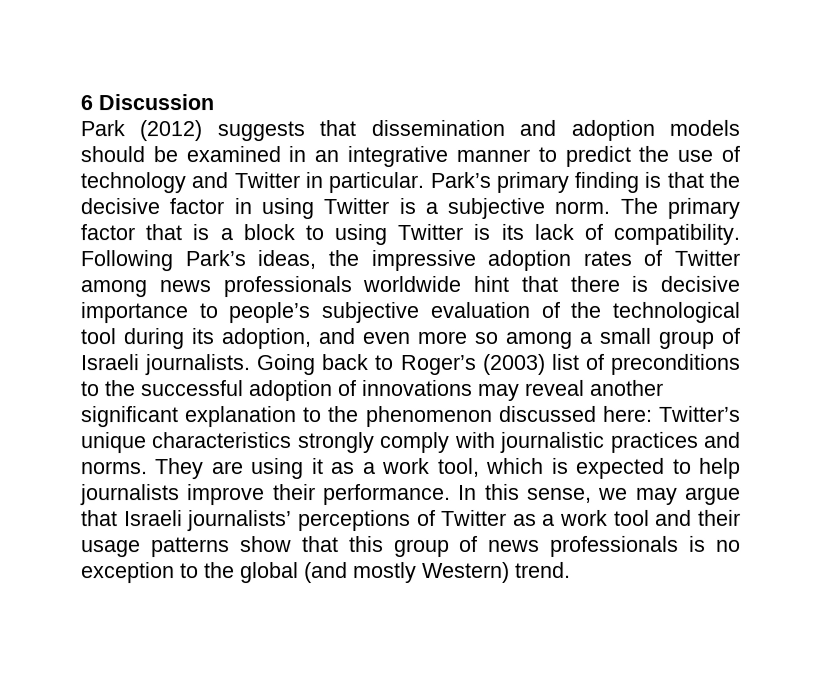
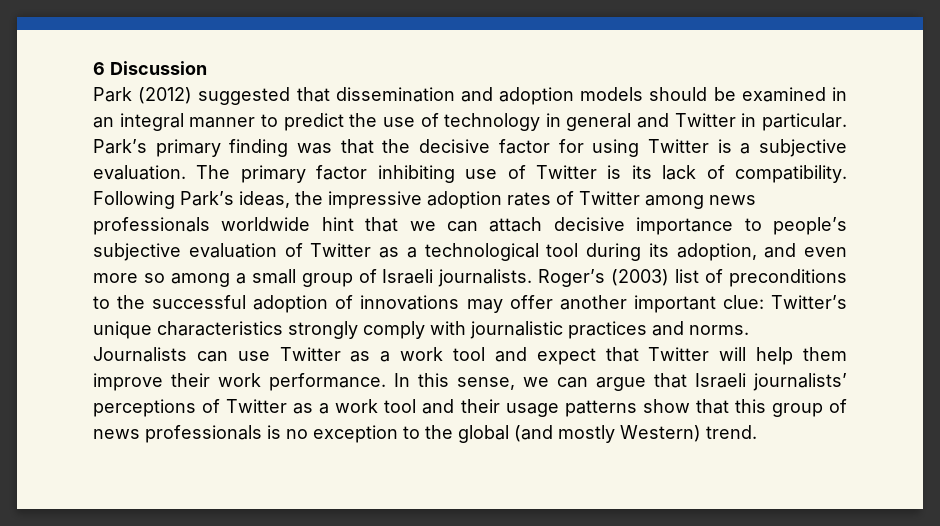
[216,121,305,142] suggests -> [198,87,291,105] suggested
[347,145,449,168] integrative -> [119,113,184,131] integral
(186, 183) none -> [545,113,632,131] in general
[644,171,662,188] is -> [297,143,333,154] was
[233,198,252,215] in -> [558,139,584,153] for
[554,200,611,214] norm. -> [93,165,186,180] evaluation.
[145,224,387,246] that is a block to using -> [377,165,526,183] inhibiting use of
[569,275,649,292] there is -> [409,217,543,232] we can attach
[570,301,602,318] the -> [310,243,417,258] Twitter as a
[257,354,395,376] Going back to -> (533, 278) none
[525,379,664,396] [81,405,653,428] reveal another significant explanation to the phenomenon discussed here: -> [509,295,764,313] offer another important clue:
[155,457,741,480] [80,484,180,506] They are using it as a work tool, which is expected to help journalists -> [93,347,847,365] Journalists can use Twitter as a work tool and expect that Twitter will help them
(316, 492) none -> [218,373,261,387] work
[635,487,678,505] may -> [557,377,588,388] can

